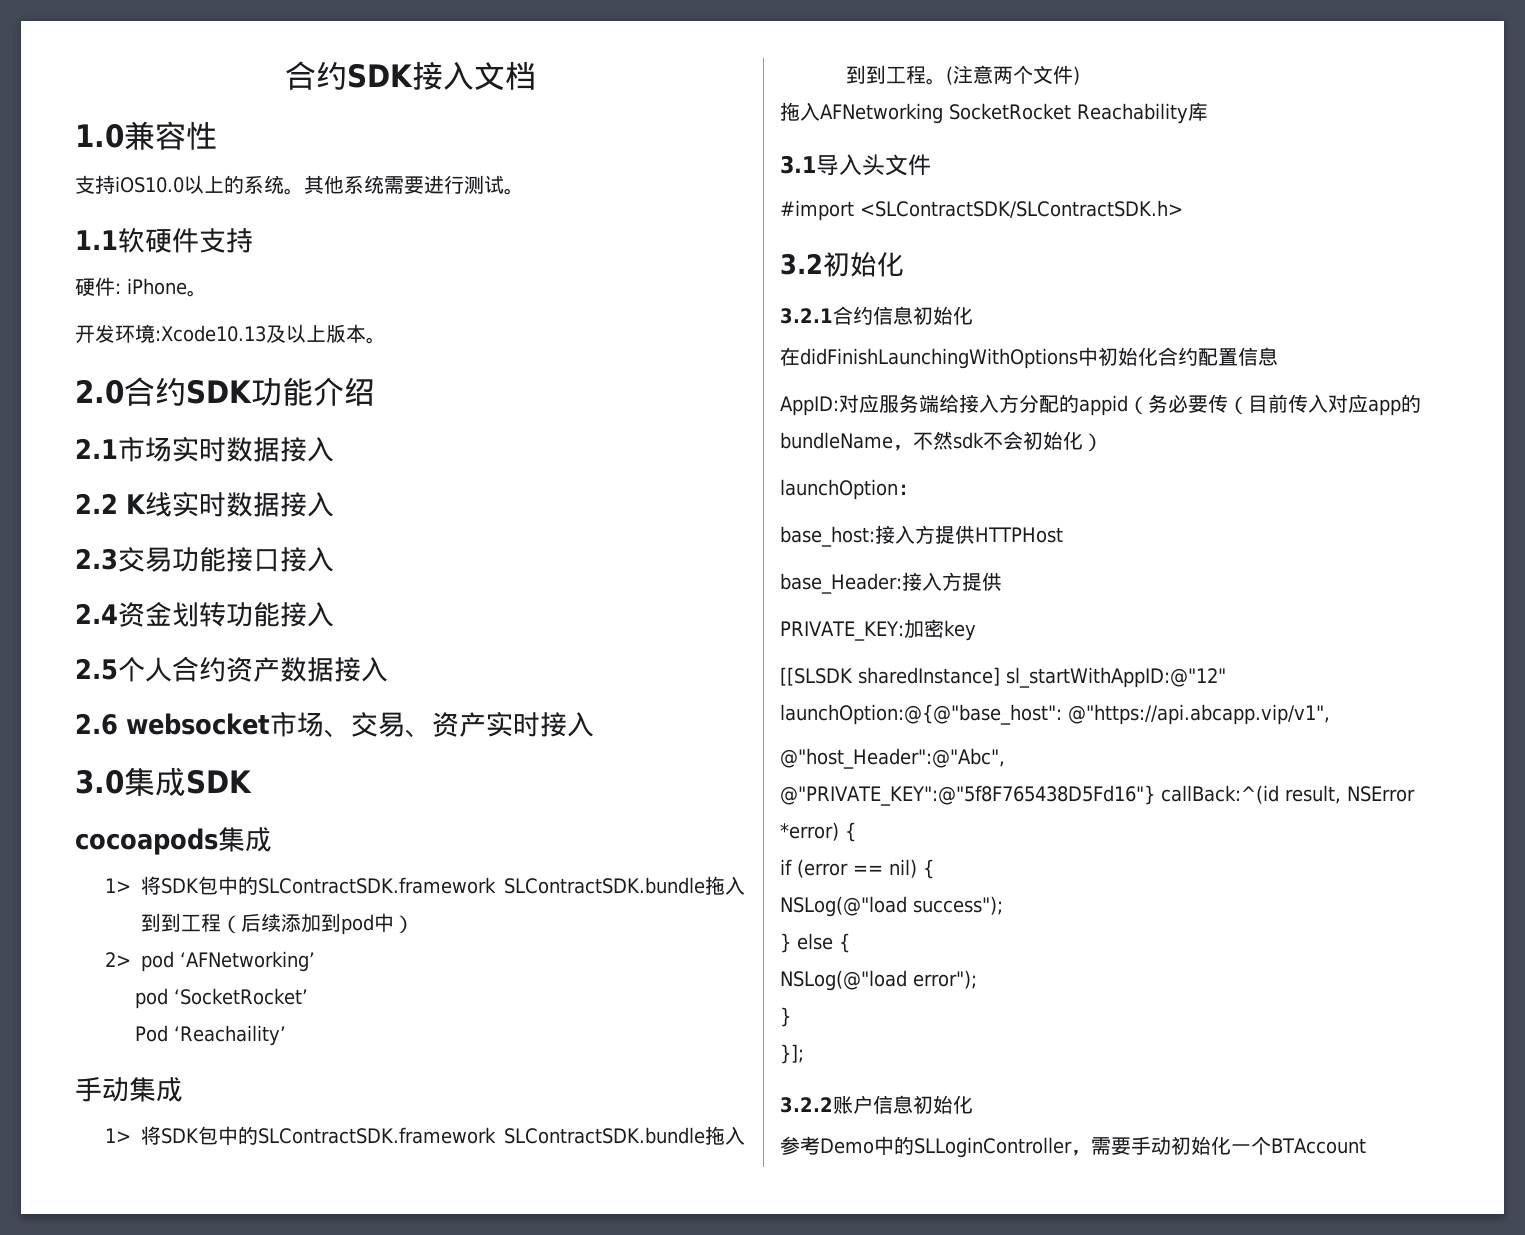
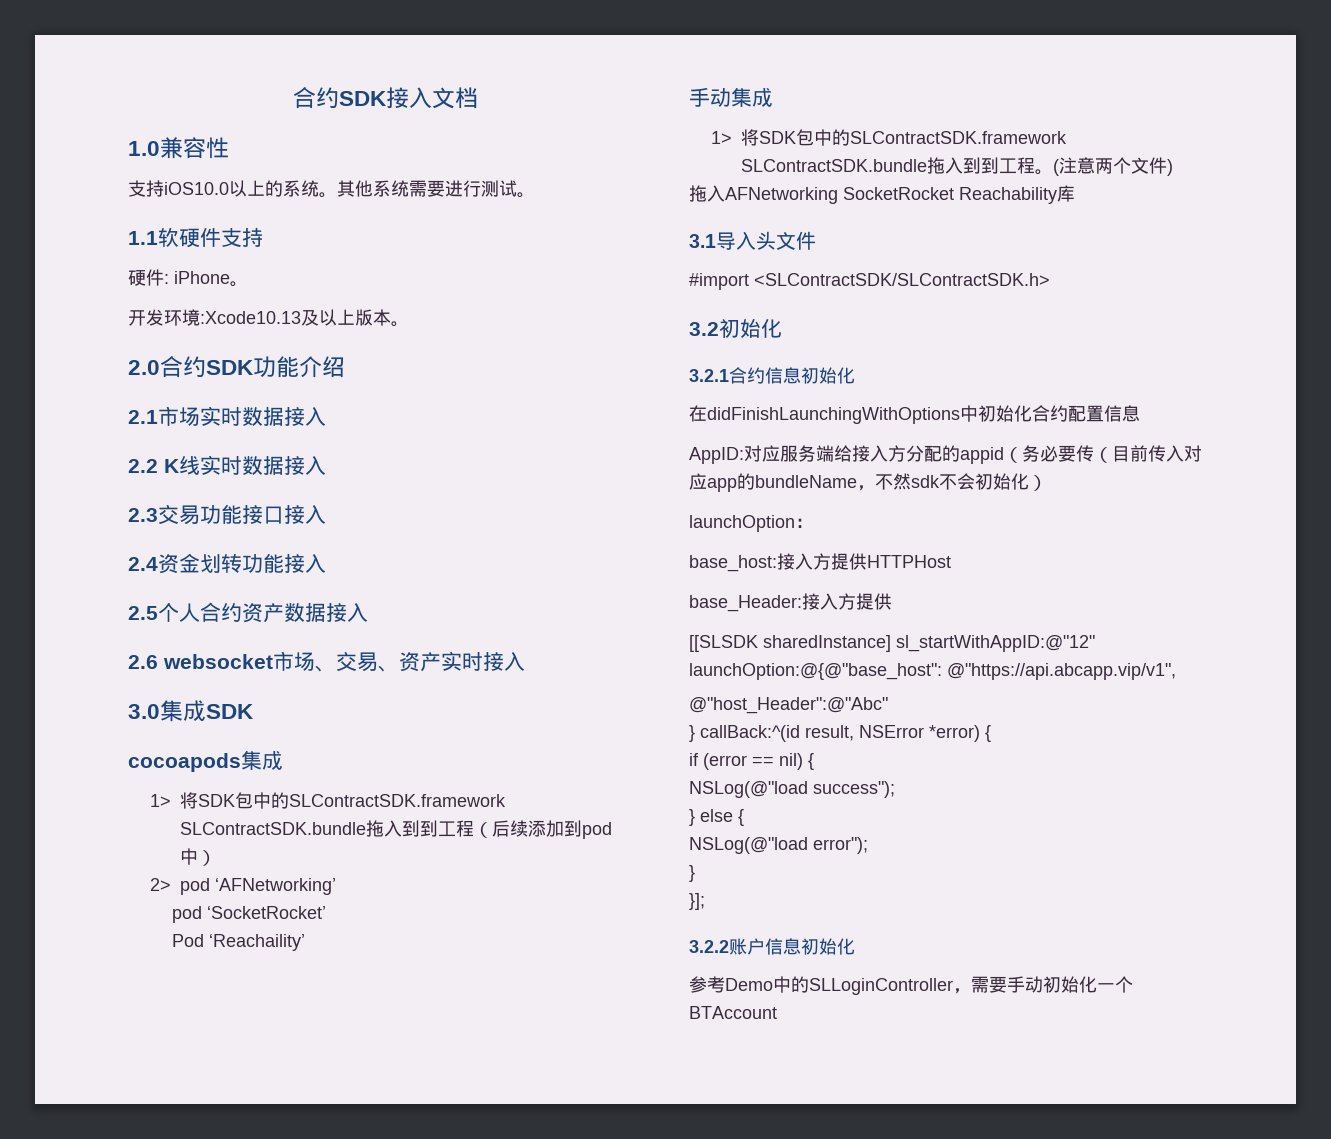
[780,619,976,641] // PRIVATE_KEY:加密key -> (892, 601) none
[780,748,1005,769] [780,785,1155,806] @"host_Header":@"Abc", // @"PRIVATE_KEY":@"5f8F765438D5Fd16"} -> [689,697,888,714] [689,725,695,742] @"host_Header":@"Abc" // }

